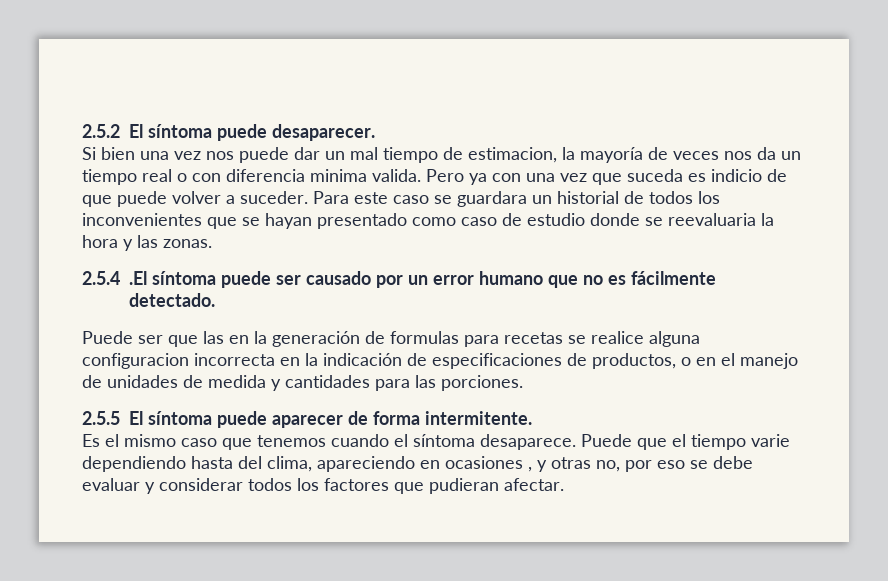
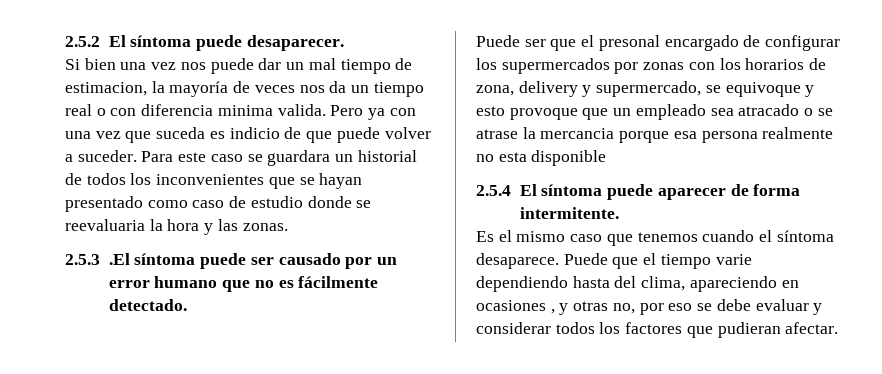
[82,271,120,285] 2.5.4 -> [65,254,100,265] 2.5.3
[203,331,700,347] [82,353,798,369] [82,375,523,391] [82,411,120,425] las en la generación de formulas para recetas se realice alguna configuracion incorrecta en la indicación de especificaciones de productos, o en el manejo de unidades de medida y cantidades para las porciones. // 2.5.5 -> [581,35,841,51] [476,58,827,74] [476,81,815,97] [476,104,833,120] [476,127,834,143] [476,150,607,166] [476,185,511,196] el presonal encargado de configurar los supermercados por zonas con los horarios de zona, delivery y supermercado, se equivoque y esto provoque que un empleado sea atracado o se atrase la mercancia porque esa persona realmente no esta disponible // 2.5.4

